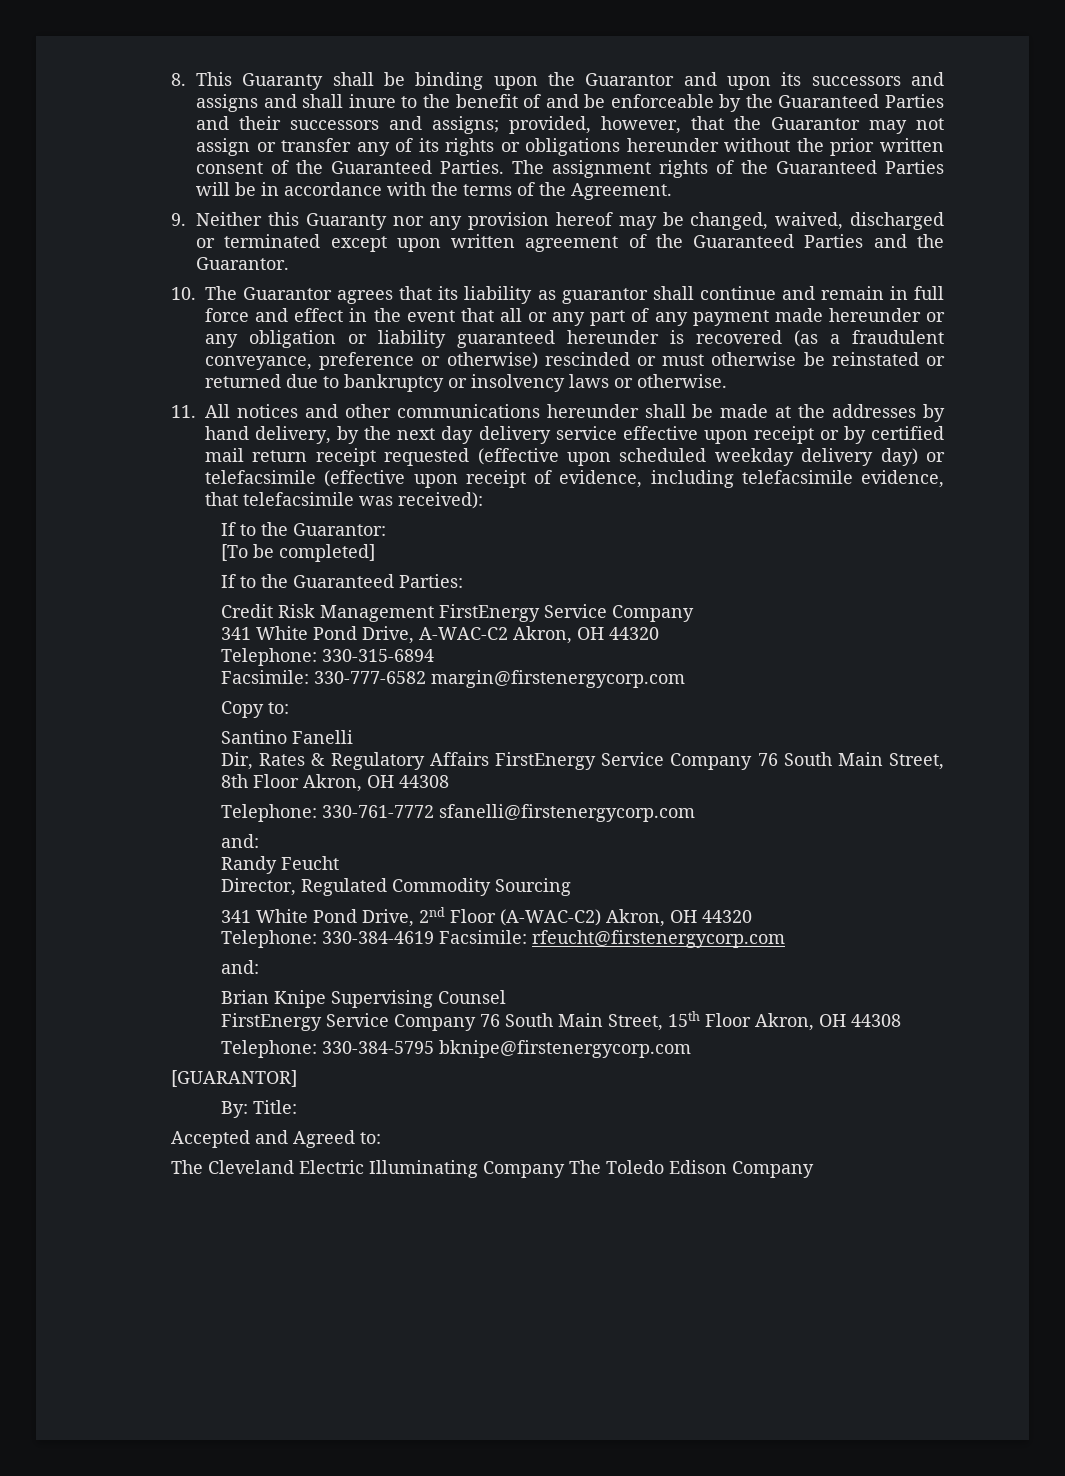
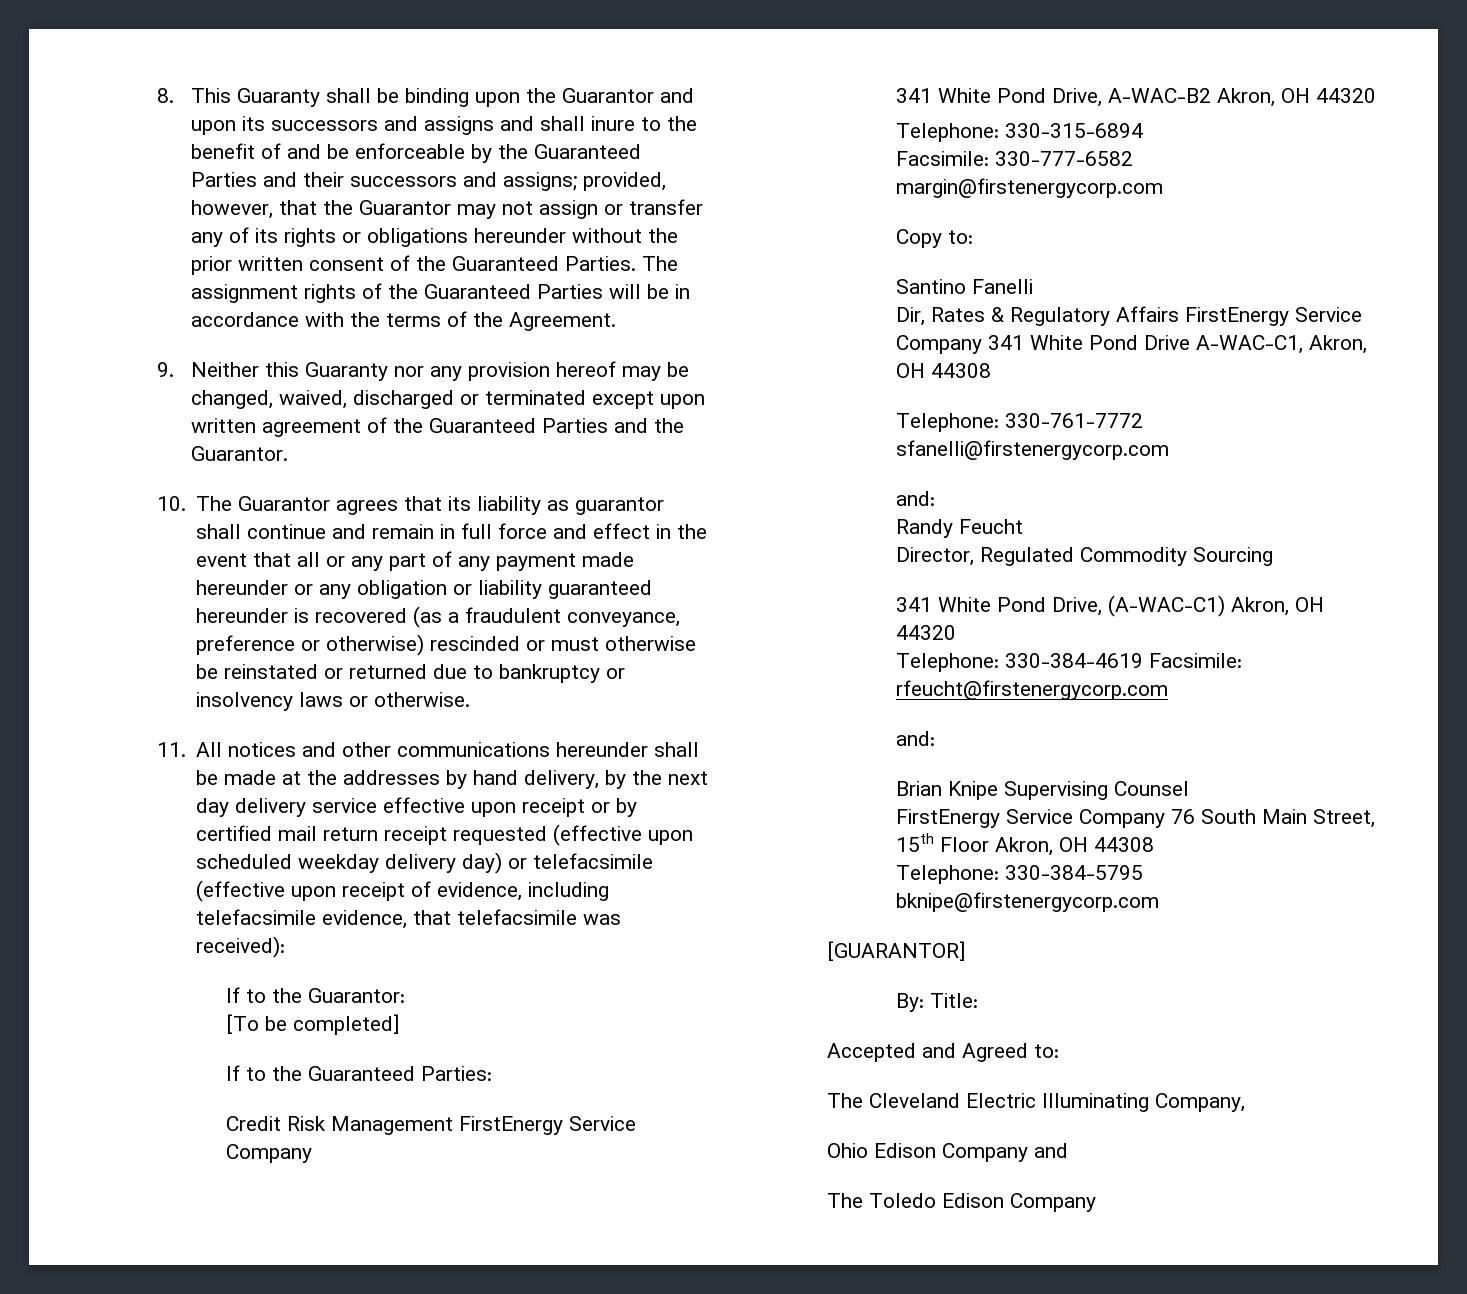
[419,627,509,640] A-WAC-C2 -> [1107,88,1211,103] A-WAC-B2
[757,752,944,770] [221,774,300,788] 76 South Main Street, 8th Floor -> [987,335,1303,354] 341 White Pond Drive A-WAC-C1,
[419,907,602,926] 2nd Floor (A-WAC-C2) -> [1107,595,1225,617] (A-WAC-C1)
[483,1161,566,1178] Company -> [1154,1093,1245,1112] [826,1143,1068,1162] Company, // Ohio Edison Company and //

